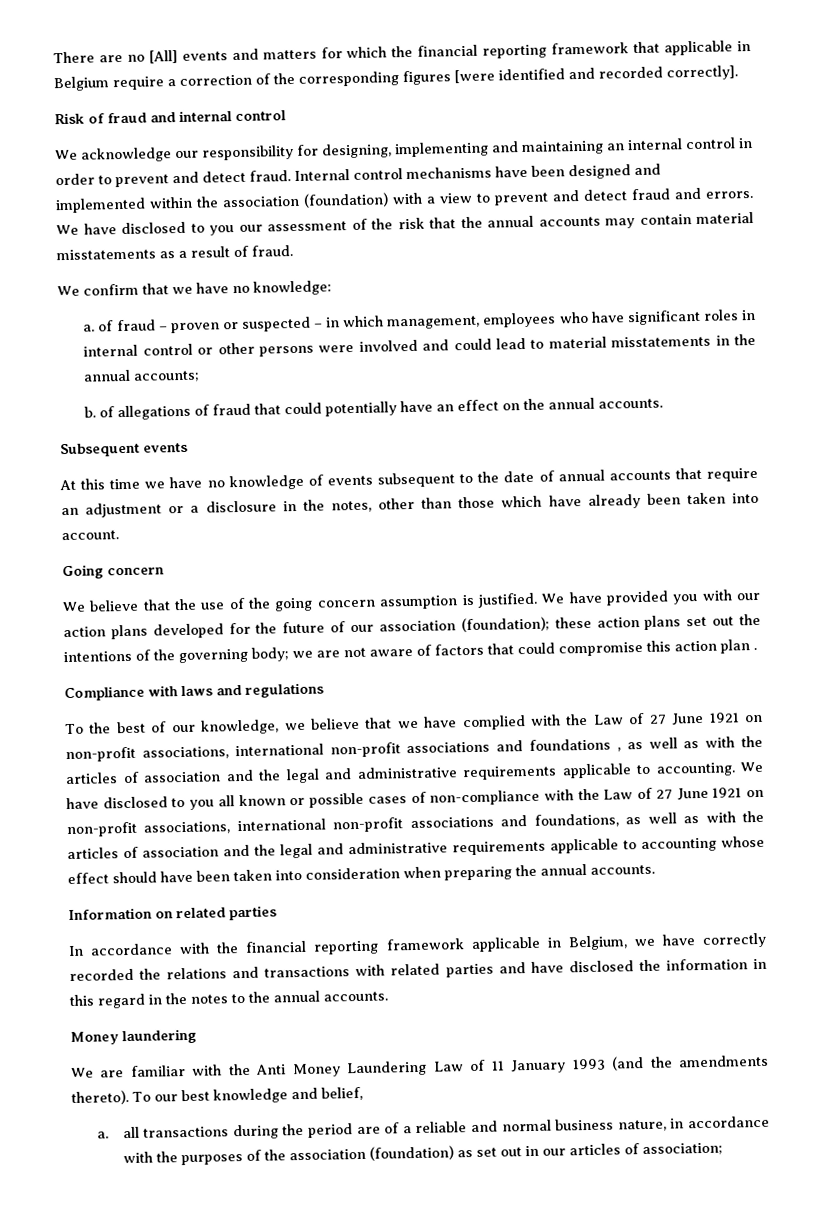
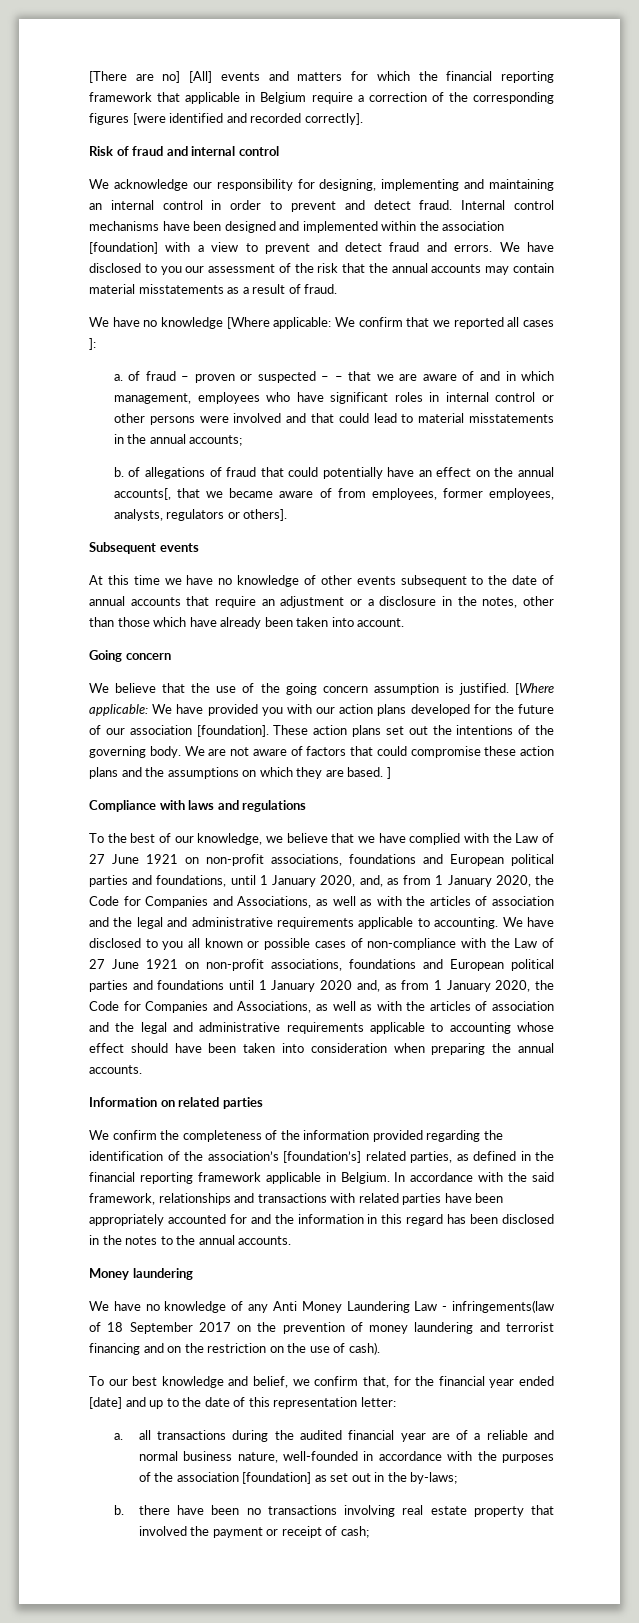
[53,51,145,64] There are no -> [89,71,181,83] [There are no]
[303,192,389,208] (foundation) -> [89,242,158,254] [foundation]
[83,280,332,296] confirm that we have no knowledge: -> [112,317,555,329] [89,338,96,350] have no knowledge [Where applicable: We confirm that we reported all cases ]:
(324, 325) none -> [334,371,500,381] – that we are aware of and
(450, 345) none -> [310,413,334,423] that
[598,398,664,409] accounts. -> [113,488,554,500] [113,509,288,521] accounts[, that we became aware of from employees, former employees, analysts, regulators or others].
(324, 480) none -> [320,575,352,585] other
(538, 600) none -> [515,683,554,695] [89,704,148,716] [Where applicable:
[460,616,592,633] (foundation); these -> [196,725,309,737] [foundation]. These
[251,647,313,662] body; we -> [149,746,205,758] body. We
[646,639,757,654] this action plan . -> [484,746,554,756] [89,767,391,779] these action plans and the assumptions on which they are based. ]
[234,738,621,758] international non-profit associations and foundations , -> [349,854,554,866] [89,875,554,887] [89,896,312,908] foundations and European political parties and foundations, until 1 January 2020, and, as from 1 January 2020, the Code for Companies and Associations,
[236,813,619,833] international non-profit associations and foundations, -> [349,959,554,971] [89,980,554,992] [89,1001,312,1013] foundations and European political parties and foundations until 1 January 2020 and, as from 1 January 2020, the Code for Companies and Associations,
[68,942,211,957] In accordance with -> [89,1130,503,1142] [89,1151,531,1163] We confirm the completeness of the information provided regarding the identification of the association’s [foundation’s] related parties, as defined in
[567,932,768,951] [69,967,228,982] Belgium, we have correctly recorded the relations -> [340,1172,554,1184] [89,1193,231,1205] Belgium. In accordance with the said framework, relationships
[498,960,634,974] and have disclosed -> [444,1193,504,1203] [89,1214,271,1226] have been appropriately accounted for and
(146, 1001) none -> [447,1214,555,1224] has been disclosed
[100,1054,769,1078] [71,1090,129,1106] are familiar with the Anti Money Laundering Law of 11 January 1993 (and the amendments thereto). -> [113,1300,554,1313] [89,1322,554,1334] [89,1342,380,1355] have no knowledge of any Anti Money Laundering Law - infringements(law of 18 September 2017 on the prevention of money laundering and terrorist financing and on the restriction on the use of cash). //
(363, 1093) none -> [292,1376,555,1388] [89,1397,396,1409] we confirm that, for the financial year ended [date] and up to the date of this representation letter:
[308,1123,354,1138] period -> [300,1430,426,1442] audited financial year
(667, 1125) none -> [283,1451,359,1461] well-founded
[368,1145,454,1161] (foundation) -> [242,1472,312,1484] [foundation]
[541,1142,723,1157] our articles of association; -> [387,1472,458,1484] [113,1505,554,1517] [138,1526,369,1538] the by-laws; // b. there have been no transactions involving real estate property that involved the payment or receipt of cash;

